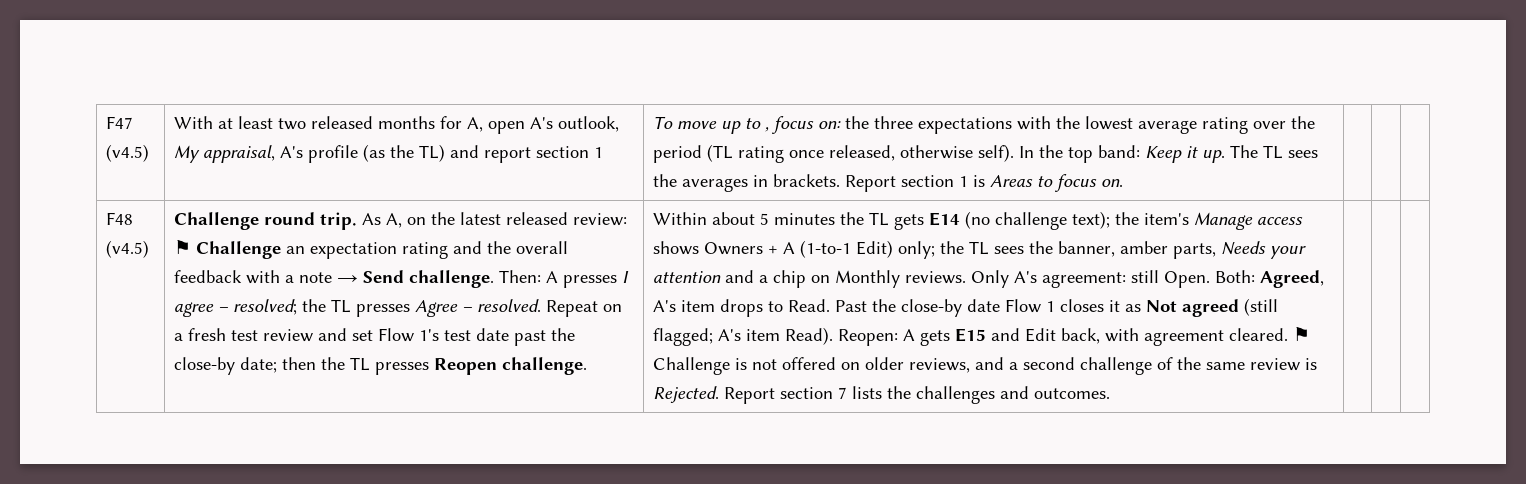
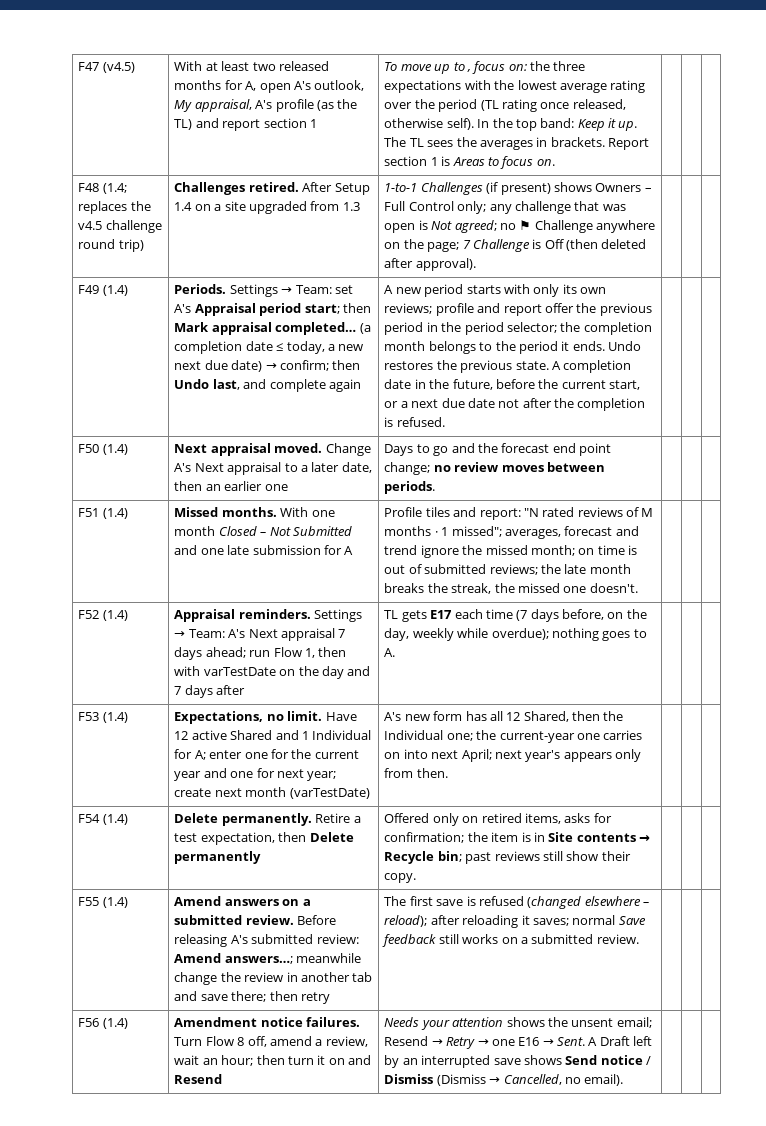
[105,240,149,258] [173,212,627,230] [173,240,568,259] [173,270,629,288] [173,299,622,317] [173,328,575,346] [173,357,587,375] [652,211,1303,230] [652,240,1306,259] [652,270,1324,288] [652,298,1278,317] [652,327,1310,346] [652,357,1317,375] [652,386,1110,404] (v4.5) | Challenge round trip. As A, on the latest released review: ⚑ Challenge an expectation rating and the overall feedback with a note → Send challenge. Then: A presses I agree – resolved; the TL presses Agree – resolved. Repeat on a fresh test review and set Flow 1's test date past the close-by date; then the TL presses Reopen challenge. | Within about 5 minutes the TL gets E14 (no challenge text); the item's Manage access shows Owners + A (1-to-1 Edit) only; the TL sees the banner, amber parts, Needs your attention and a chip on Monthly reviews. Only A's agreement: still Open. Both: Agreed, A's item drops to Read. Past the close-by date Flow 1 closes it as Not agreed (still flagged; A's item Read). Reopen: A gets E15 and Edit back, with agreement cleared. ⚑ Challenge is not offered on older reviews, and a second challenge of the same review is Rejected. Report section 7 lists the challenges and outcomes. -> [102,183,127,194] [78,201,151,214] [78,220,162,233] [78,239,144,252] [174,182,370,195] [174,201,360,214] [384,182,652,195] [384,201,626,214] [384,220,656,233] [384,239,647,252] [384,258,476,271] [78,285,128,296] [174,284,353,297] [174,303,371,316] [174,322,371,335] [174,341,364,354] [174,360,361,372] [174,379,361,392] [384,284,607,297] [384,303,652,316] [384,322,652,335] [384,341,642,354] [384,360,632,373] [384,379,641,390] [384,398,646,411] [384,417,445,427] [78,444,128,455] [174,443,371,456] [174,462,372,475] [174,481,288,491] [384,443,612,456] [384,462,605,475] [384,481,436,494] [78,508,128,519] [174,507,335,517] [174,526,352,536] [174,545,354,555] [384,507,654,520] [384,526,639,539] [384,545,638,558] [384,564,631,575] [384,583,638,594] [78,610,128,621] [174,609,363,622] [174,628,346,641] [174,647,347,660] [174,666,371,679] [174,685,246,698] [384,609,647,622] [384,628,647,641] [384,648,396,657] [78,712,128,723] [174,711,357,724] [174,730,372,740] [174,749,359,760] [174,768,337,781] [174,787,370,799] [384,711,624,722] [384,730,643,743] [384,749,642,762] [384,768,448,778] [78,814,128,825] [174,813,361,826] [174,832,354,845] [174,851,262,864] [384,813,612,826] [384,832,651,843] [384,851,631,864] [384,873,417,883] [78,897,128,908] [174,896,311,906] [174,915,337,925] [174,934,359,947] [174,953,362,964] [174,972,373,985] [174,991,330,1004] [384,896,650,909] [384,915,646,928] [382,934,639,947] [78,1018,128,1029] [174,1017,361,1027] [174,1036,368,1047] [174,1055,372,1066] [174,1074,223,1084] [384,1017,652,1030] [384,1036,653,1049] [384,1055,652,1068] [384,1074,624,1086] (1.4; replaces the v4.5 challenge round trip) | Challenges retired. After Setup 1.4 on a site upgraded from 1.3 | 1-to-1 Challenges (if present) shows Owners – Full Control only; any challenge that was open is Not agreed; no ⚑ Challenge anywhere on the page; 7 Challenge is Off (then deleted after approval). | | | // F49 (1.4) | Periods. Settings → Team: set A's Appraisal period start; then Mark appraisal completed… (a completion date ≤ today, a new next due date) → confirm; then Undo last, and complete again | A new period starts with only its own reviews; profile and report offer the previous period in the period selector; the completion month belongs to the period it ends. Undo restores the previous state. A completion date in the future, before the current start, or a next due date not after the completion is refused. | | | // F50 (1.4) | Next appraisal moved. Change A's Next appraisal to a later date, then an earlier one | Days to go and the forecast end point change; no review moves between periods. | | | // F51 (1.4) | Missed months. With one month Closed – Not Submitted and one late submission for A | Profile tiles and report: "N rated reviews of M months · 1 missed"; averages, forecast and trend ignore the missed month; on time is out of submitted reviews; the late month breaks the streak, the missed one doesn't. | | | // F52 (1.4) | Appraisal reminders. Settings → Team: A's Next appraisal 7 days ahead; run Flow 1, then with varTestDate on the day and 7 days after | TL gets E17 each time (7 days before, on the day, weekly while overdue); nothing goes to A. | | | // F53 (1.4) | Expectations, no limit. Have 12 active Shared and 1 Individual for A; enter one for the current year and one for next year; create next month (varTestDate) | A's new form has all 12 Shared, then the Individual one; the current-year one carries on into next April; next year's appears only from then. | | | // F54 (1.4) | Delete permanently. Retire a test expectation, then Delete permanently | Offered only on retired items, asks for confirmation; the item is in Site contents → Recycle bin; past reviews still show their copy. | | | // F55 (1.4) | Amend answers on a submitted review. Before releasing A's submitted review: Amend answers…; meanwhile change the review in another tab and save there; then retry | The first save is refused (changed elsewhere – reload); after reloading it saves; normal Save feedback still works on a submitted review. | | | // F56 (1.4) | Amendment notice failures. Turn Flow 8 off, amend a review, wait an hour; then turn it on and Resend | Needs your attention shows the unsent email; Resend → Retry → one E16 → Sent. A Draft left by an interrupted save shows Send notice / Dismiss (Dismiss → Cancelled, no email).

